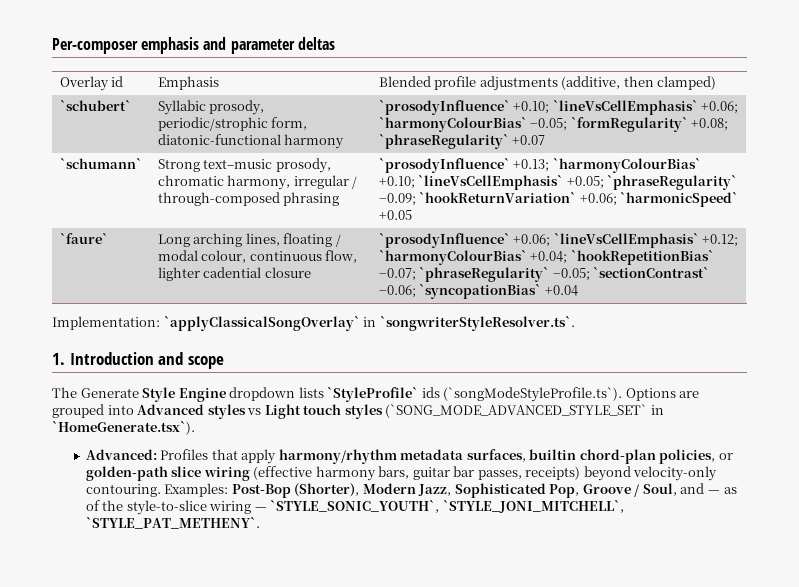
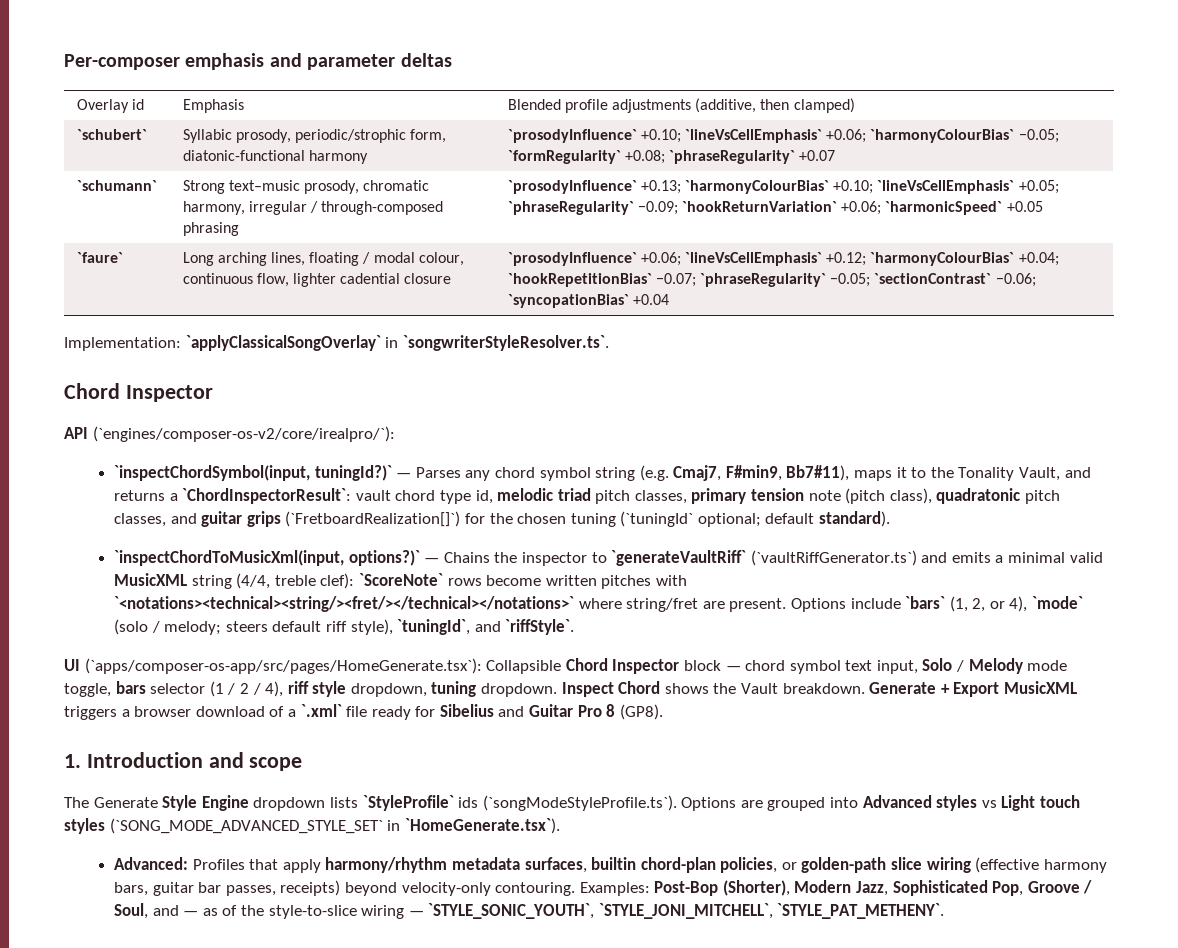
(575, 323) none -> [64,383,213,402] [64,426,395,442] [113,465,1091,481] [113,488,1060,504] [113,511,891,527] [113,550,1103,566] [113,573,687,589] [113,596,1084,612] [113,619,575,635] [64,658,1068,674] [64,681,1077,697] [64,704,663,720] // Chord Inspector // API (`engines/composer-os-v2/core/irealpro/`): // `inspectChordSymbol(input, tuningId?)` — Parses any chord symbol string (e.g. Cmaj7, F#min9, Bb7#11), maps it to the Tonality Vault, and returns a `ChordInspectorResult`: vault chord type id, melodic triad pitch classes, primary tension note (pitch class), quadratonic pitch classes, and guitar grips (`FretboardRealization[]`) for the chosen tuning (`tuningId` optional; default standard). // `inspectChordToMusicXml(input, options?)` — Chains the inspector to `generateVaultRiff` (`vaultRiffGenerator.ts`) and emits a minimal valid MusicXML string (4/4, treble clef): `ScoreNote` rows become written pitches with `<notations><technical><string/><fret/></technical></notations>` where string/fret are present. Options include `bars` (1, 2, or 4), `mode` (solo / melody; steers default riff style), `tuningId`, and `riffStyle`. // UI (`apps/composer-os-app/src/pages/HomeGenerate.tsx`): Collapsible Chord Inspector block — chord symbol text input, Solo / Melody mode toggle, bars selector (1 / 2 / 4), riff style dropdown, tuning dropdown. Inspect Chord shows the Vault breakdown. Generate + Export MusicXML triggers a browser download of a `.xml` file ready for Sibelius and Guitar Pro 8 (GP8).

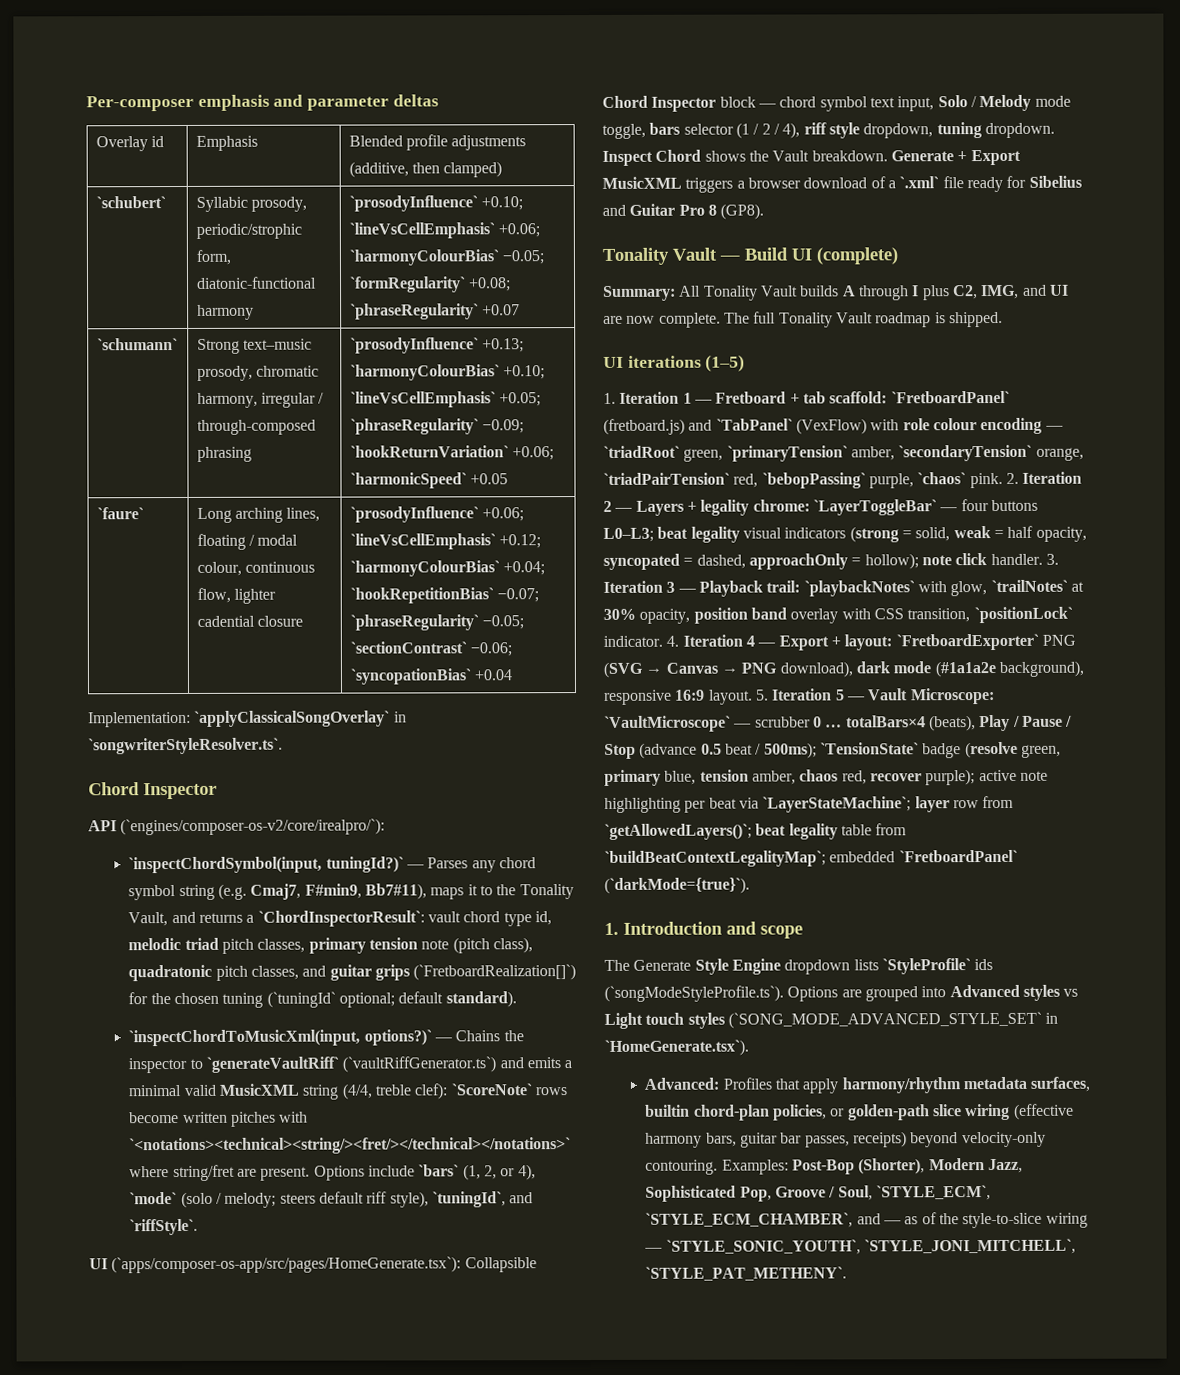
(663, 712) none -> [602,247,898,265] [603,284,1069,301] [603,311,1003,328] [603,354,746,372] [603,390,1010,404] [603,417,1064,435] [603,444,1084,462] [603,471,1083,489] [603,499,1038,516] [603,525,1087,543] [603,553,1059,570] [603,579,1084,597] [603,606,1073,624] [603,633,1076,651] [603,660,1084,678] [604,688,995,705] [604,714,1073,732] [604,741,1061,759] [604,769,1048,786] [604,795,1015,813] [604,823,908,840] [604,849,1018,867] [604,877,750,894] // Tonality Vault — Build UI (complete) // Summary: All Tonality Vault builds A through I plus C2, IMG, and UI are now complete. The full Tonality Vault roadmap is shipped. // UI iterations (1–5) // 1. Iteration 1 — Fretboard + tab scaffold: `FretboardPanel` (fretboard.js) and `TabPanel` (VexFlow) with role colour encoding — `triadRoot` green, `primaryTension` amber, `secondaryTension` orange, `triadPairTension` red, `bebopPassing` purple, `chaos` pink. 2. Iteration 2 — Layers + legality chrome: `LayerToggleBar` — four buttons L0–L3; beat legality visual indicators (strong = solid, weak = half opacity, syncopated = dashed, approachOnly = hollow); note click handler. 3. Iteration 3 — Playback trail: `playbackNotes` with glow, `trailNotes` at 30% opacity, position band overlay with CSS transition, `positionLock` indicator. 4. Iteration 4 — Export + layout: `FretboardExporter` PNG (SVG → Canvas → PNG download), dark mode (#1a1a2e background), responsive 16:9 layout. 5. Iteration 5 — Vault Microscope: `VaultMicroscope` — scrubber 0 … totalBars×4 (beats), Play / Pause / Stop (advance 0.5 beat / 500ms); `TensionState` badge (resolve green, primary blue, tension amber, chaos red, recover purple); active note highlighting per beat via `LayerStateMachine`; layer row from `getAllowedLayers()`; beat legality table from `buildBeatContextLegalityMap`; embedded `FretboardPanel` (`darkMode={true}`).
(148, 911) none -> [875,1185,991,1201] [645,1212,854,1228] `STYLE_ECM`, `STYLE_ECM_CHAMBER`,

